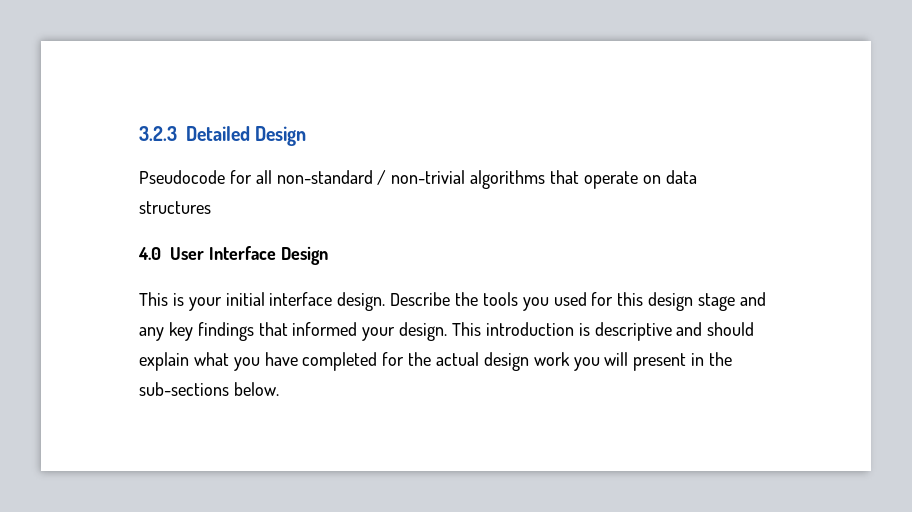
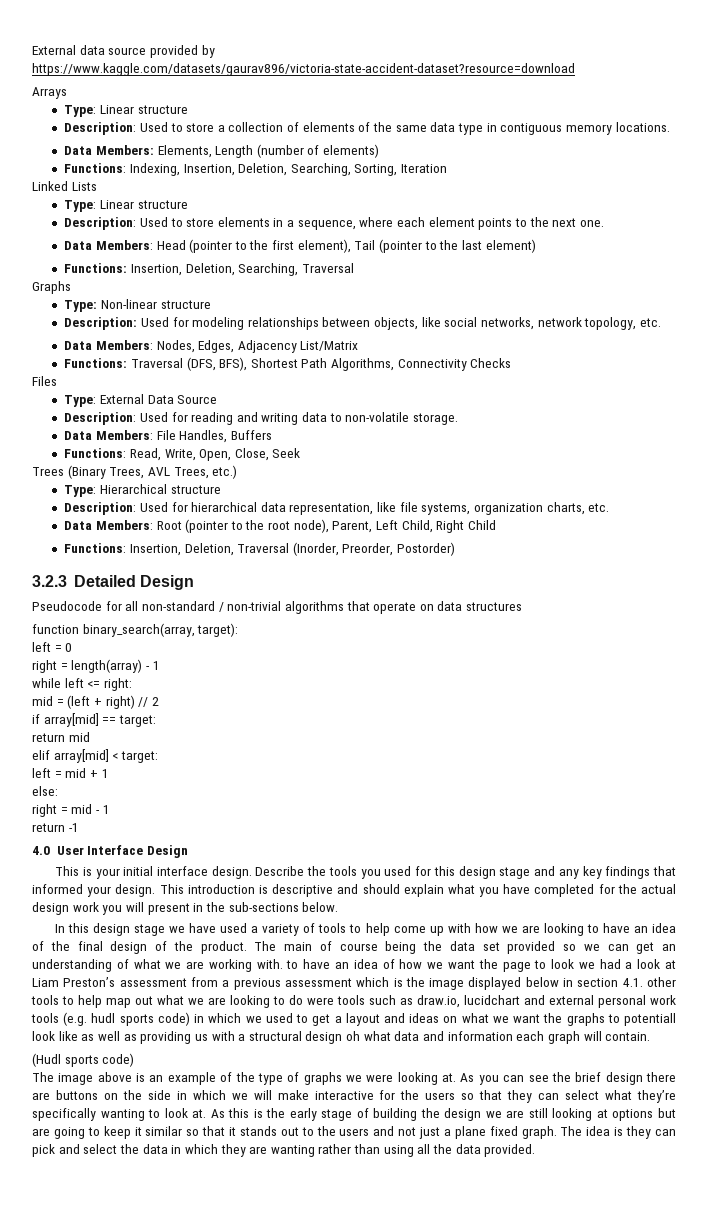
(139, 133) none -> [32,45,215,58] [32,63,575,76] [32,87,67,99] [64,105,188,117] [64,122,670,135] [64,144,380,158] [64,163,448,176] [32,181,97,191] [64,200,188,212] [64,217,604,230] [64,239,536,253] [64,263,354,276] [32,281,71,294] [64,299,211,312] [64,317,661,330] [64,340,359,353] [64,357,512,371] [32,376,57,386] [64,394,218,407] [64,412,459,425] [64,430,272,443] [64,448,301,461] [32,465,238,479] [64,484,221,497] [64,502,610,515] [64,519,496,533] [64,542,456,556] External data source provided by https://www.kaggle.com/datasets/gaurav896/victoria-state-accident-dataset?resource=download // Arrays // Type: Linear structure // Description: Used to store a collection of elements of the same data type in contiguous memory locations. // Data Members: Elements, Length (number of elements) // Functions: Indexing, Insertion, Deletion, Searching, Sorting, Iteration // Linked Lists // Type: Linear structure // Description: Used to store elements in a sequence, where each element points to the next one. // Data Members: Head (pointer to the first element), Tail (pointer to the last element) // Functions: Insertion, Deletion, Searching, Traversal // Graphs // Type: Non-linear structure // Description: Used for modeling relationships between objects, like social networks, network topology, etc. // Data Members: Nodes, Edges, Adjacency List/Matrix // Functions: Traversal (DFS, BFS), Shortest Path Algorithms, Connectivity Checks // Files // Type: External Data Source // Description: Used for reading and writing data to non-volatile storage. // Data Members: File Handles, Buffers // Functions: Read, Write, Open, Close, Seek // Trees (Binary Trees, AVL Trees, etc.) // Type: Hierarchical structure // Description: Used for hierarchical data representation, like file systems, organization charts, etc. // Data Members: Root (pointer to the root node), Parent, Left Child, Right Child // Functions: Insertion, Deletion, Traversal (Inorder, Preorder, Postorder) //
(211, 207) none -> [32,623,239,637] [32,642,73,652] [32,659,160,673] [32,678,132,691] [32,695,159,709] [32,713,156,727] [32,732,90,742] [32,749,158,763] [32,768,109,778] [32,786,58,796] [32,804,110,817] [32,823,79,832] // function binary_search(array, target): // left = 0 // right = length(array) - 1 // while left <= right: // mid = (left + right) // 2 // if array[mid] == target: // return mid // elif array[mid] < target: // left = mid + 1 // else: // right = mid - 1 // return -1
(279, 389) none -> [55,923,677,936] [32,941,676,954] [32,959,676,972] [32,977,676,990] [31,995,676,1008] [31,1012,677,1026] [32,1031,651,1044] [32,1053,135,1067] [32,1072,677,1085] [32,1090,676,1103] [32,1108,676,1121] [32,1126,676,1139] [32,1144,536,1157] // In this design stage we have used a variety of tools to help come up with how we are looking to have an idea of the final design of the product. The main of course being the data set provided so we can get an understanding of what we are working with. to have an idea of how we want the page to look we had a look at Liam Preston’s assessment from a previous assessment which is the image displayed below in section 4.1. other tools to help map out what we are looking to do were tools such as draw.io, lucidchart and external personal work tools (e.g. hudl sports code) in which we used to get a layout and ideas on what we want the graphs to potentiall look like as well as providing us with a structural design oh what data and information each graph will contain. // (Hudl sports code) // The image above is an example of the type of graphs we were looking at. As you can see the brief design there are buttons on the side in which we will make interactive for the users so that they can select what they’re specifically wanting to look at. As this is the early stage of building the design we are still looking at options but are going to keep it similar so that it stands out to the users and not just a plane fixed graph. The idea is they can pick and select the data in which they are wanting rather than using all the data provided.

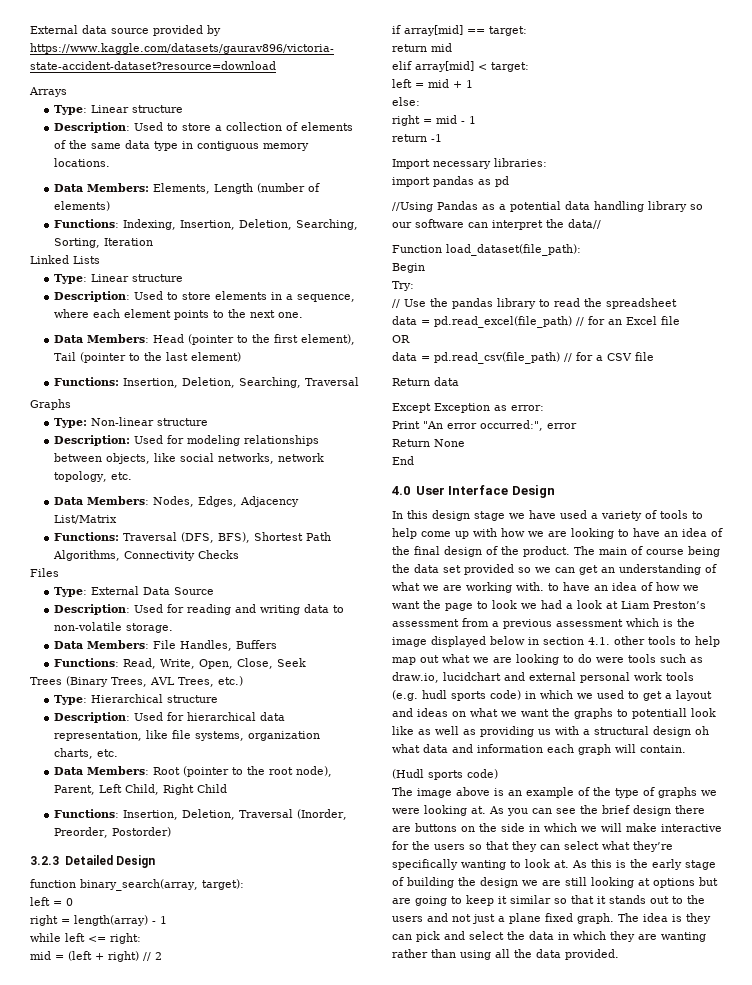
[32,601,523,614] // Pseudocode for all non-standard / non-trivial algorithms that operate on data structures -> (155, 861) none
[32,845,189,858] [55,866,676,879] [32,884,676,897] [32,902,339,915] 4.0 User Interface Design // This is your initial interface design. Describe the tools you used for this design stage and any key findings that informed your design. This introduction is descriptive and should explain what you have completed for the actual design work you will present in the sub-sections below. -> [392,158,547,169] [392,176,509,187] [392,201,703,212] [392,219,601,230] [392,244,581,256] [392,263,425,273] [392,281,414,291] [392,298,677,309] [392,316,680,328] [392,335,410,343] [392,352,654,364] [392,377,459,386] [392,403,544,413] [392,420,577,431] [392,439,465,447] [392,456,414,465] [392,485,555,498] Import necessary libraries: // import pandas as pd // //Using Pandas as a potential data handling library so our software can interpret the data// // Function load_dataset(file_path): // Begin // Try: // // Use the pandas library to read the spreadsheet // data = pd.read_excel(file_path) // for an Excel file // OR // data = pd.read_csv(file_path) // for a CSV file // Return data // Except Exception as error: // Print "An error occurred:", error // Return None // End // 4.0 User Interface Design

